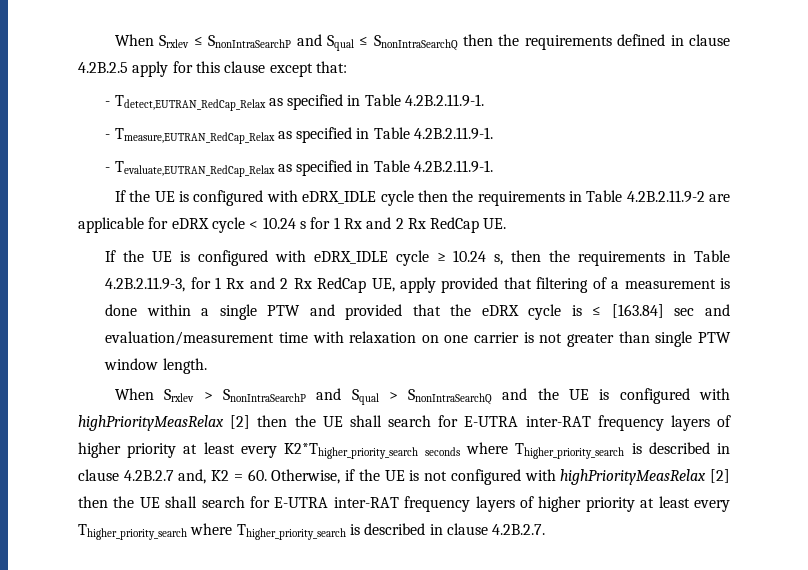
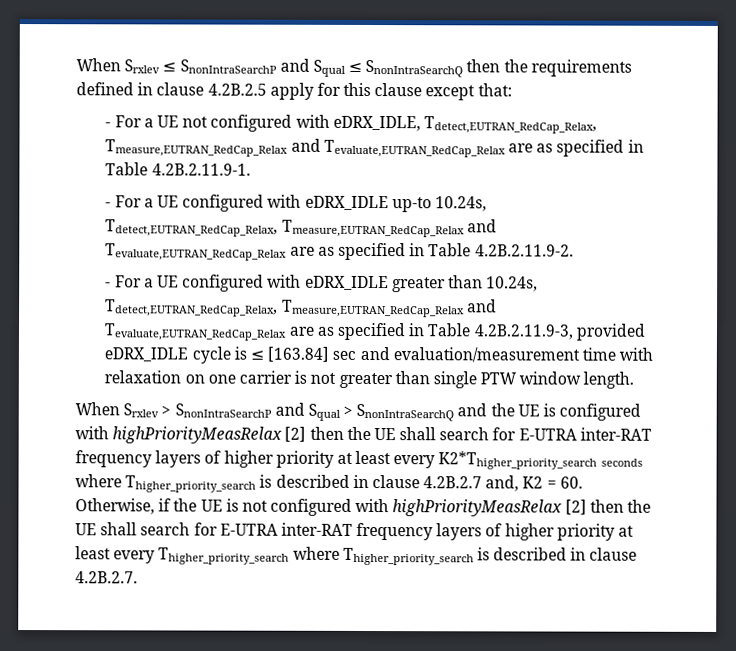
[114,94,485,111] [105,127,494,144] [105,160,494,177] [114,190,730,206] [78,217,507,233] [105,250,730,266] [105,277,730,293] [105,304,519,320] Tdetect,EUTRAN_RedCap_Relax as specified in Table 4.2B.2.11.9-1. // - Tmeasure,EUTRAN_RedCap_Relax as specified in Table 4.2B.2.11.9-1. // - Tevaluate,EUTRAN_RedCap_Relax as specified in Table 4.2B.2.11.9-1. // If the UE is configured with eDRX_IDLE cycle then the requirements in Table 4.2B.2.11.9-2 are applicable for eDRX cycle < 10.24 s for 1 Rx and 2 Rx RedCap UE. // If the UE is configured with eDRX_IDLE cycle ≥ 10.24 s, then the requirements in Table 4.2B.2.11.9-3, for 1 Rx and 2 Rx RedCap UE, apply provided that filtering of a measurement is done within a single PTW and provided that the eDRX -> [114,114,597,134] [105,138,644,158] [105,162,251,176] [105,194,487,213] [105,219,497,238] [105,242,574,261] [105,274,539,293] [105,299,497,318] [104,322,646,341] [104,347,189,362] For a UE not configured with eDRX_IDLE, Tdetect,EUTRAN_RedCap_Relax, Tmeasure,EUTRAN_RedCap_Relax and Tevaluate,EUTRAN_RedCap_Relax are as specified in Table 4.2B.2.11.9-1. // - For a UE configured with eDRX_IDLE up-to 10.24s, Tdetect,EUTRAN_RedCap_Relax, Tmeasure,EUTRAN_RedCap_Relax and Tevaluate,EUTRAN_RedCap_Relax are as specified in Table 4.2B.2.11.9-2. // - For a UE configured with eDRX_IDLE greater than 10.24s, Tdetect,EUTRAN_RedCap_Relax, Tmeasure,EUTRAN_RedCap_Relax and Tevaluate,EUTRAN_RedCap_Relax are as specified in Table 4.2B.2.11.9-3, provided eDRX_IDLE

